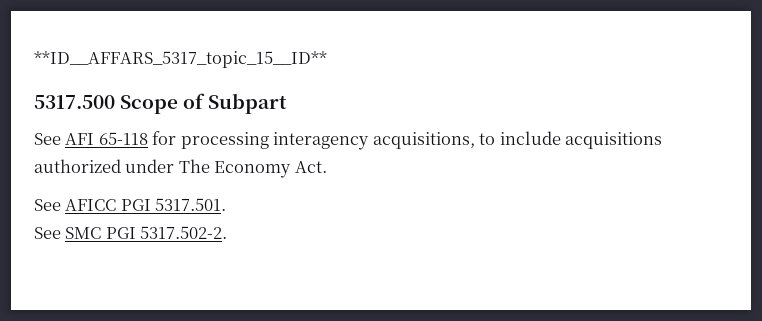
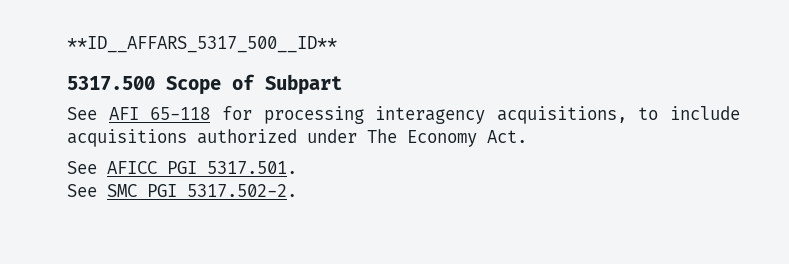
[34,51,327,68] **ID__AFFARS_5317_topic_15__ID** -> [67,36,337,53] **ID__AFFARS_5317_500__ID**

